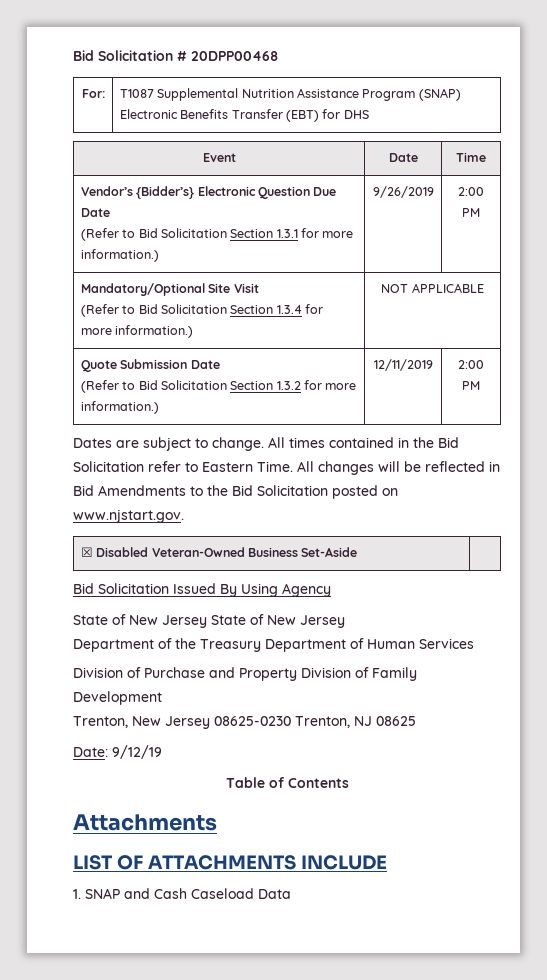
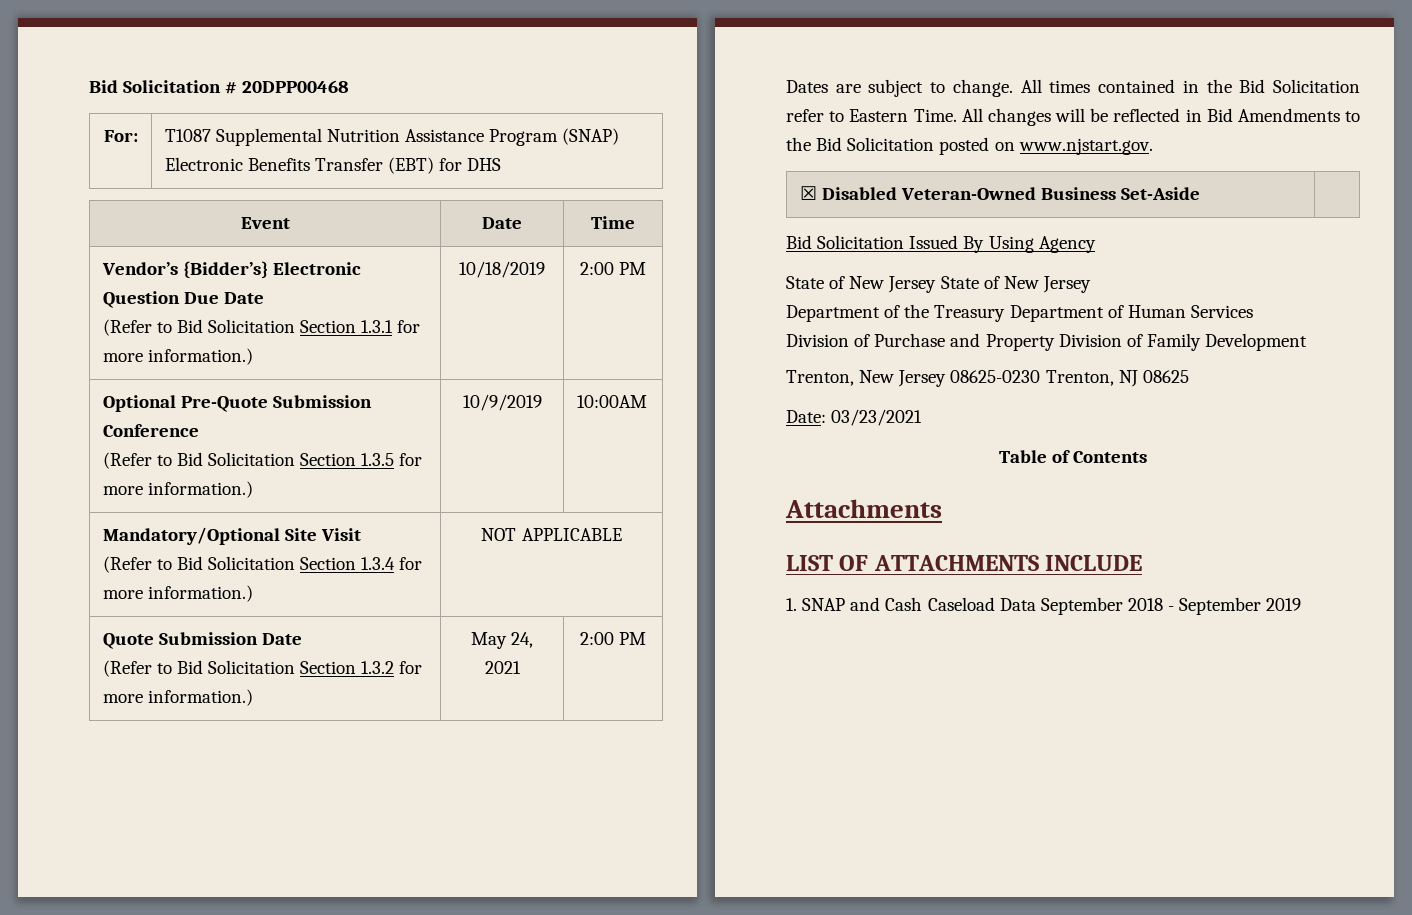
[372,186,434,198] [458,187,484,196] [462,208,480,217] 9/26/2019 | 2:00 PM -> [459,261,545,278] [579,262,647,275] [102,395,372,412] [102,424,199,437] [102,452,423,469] [102,481,253,498] [462,394,542,411] [576,395,647,408] 10/18/2019 | 2:00 PM // Optional Pre-Quote Submission Conference // (Refer to Bid Solicitation Section 1.3.5 for more information.) | 10/9/2019 | 10:00AM
[373,359,433,371] 12/11/2019 -> [470,632,534,649] [484,661,521,674] May 24, 2021
[112,745,162,759] 9/12/19 -> [831,409,923,426] 03/23/2021
(291, 894) none -> [1040,597,1302,615] September 2018 - September 2019

